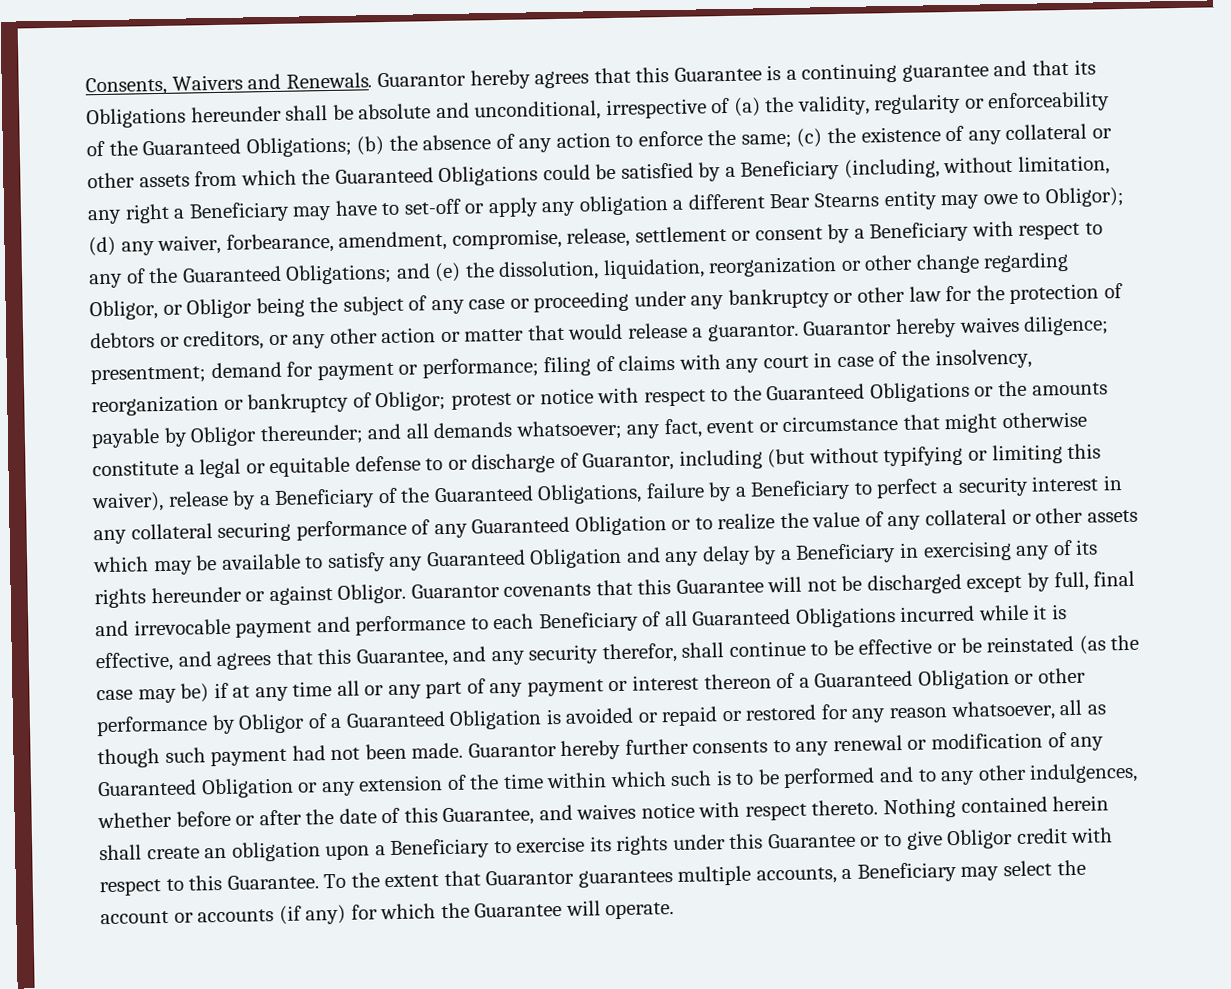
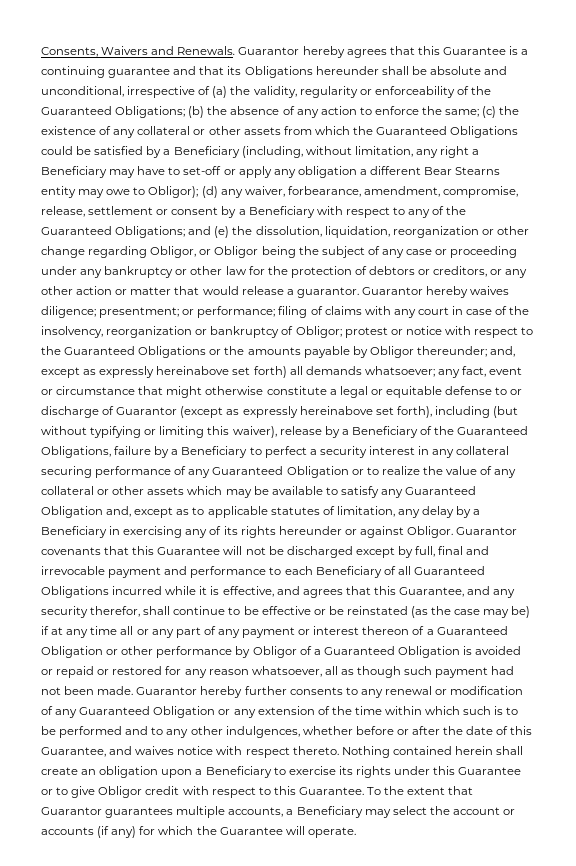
[210,361,394,381] demand for payment -> (180, 312) none
[367,423,402,440] and -> [490,346,516,357] [41,366,287,378] and, except as expressly hereinabove set forth)
[582,451,675,472] Guarantor, -> [116,406,432,418] Guarantor (except as expressly hereinabove set forth),
[625,547,661,563] and -> [106,506,395,518] and, except as to applicable statutes of limitation,

